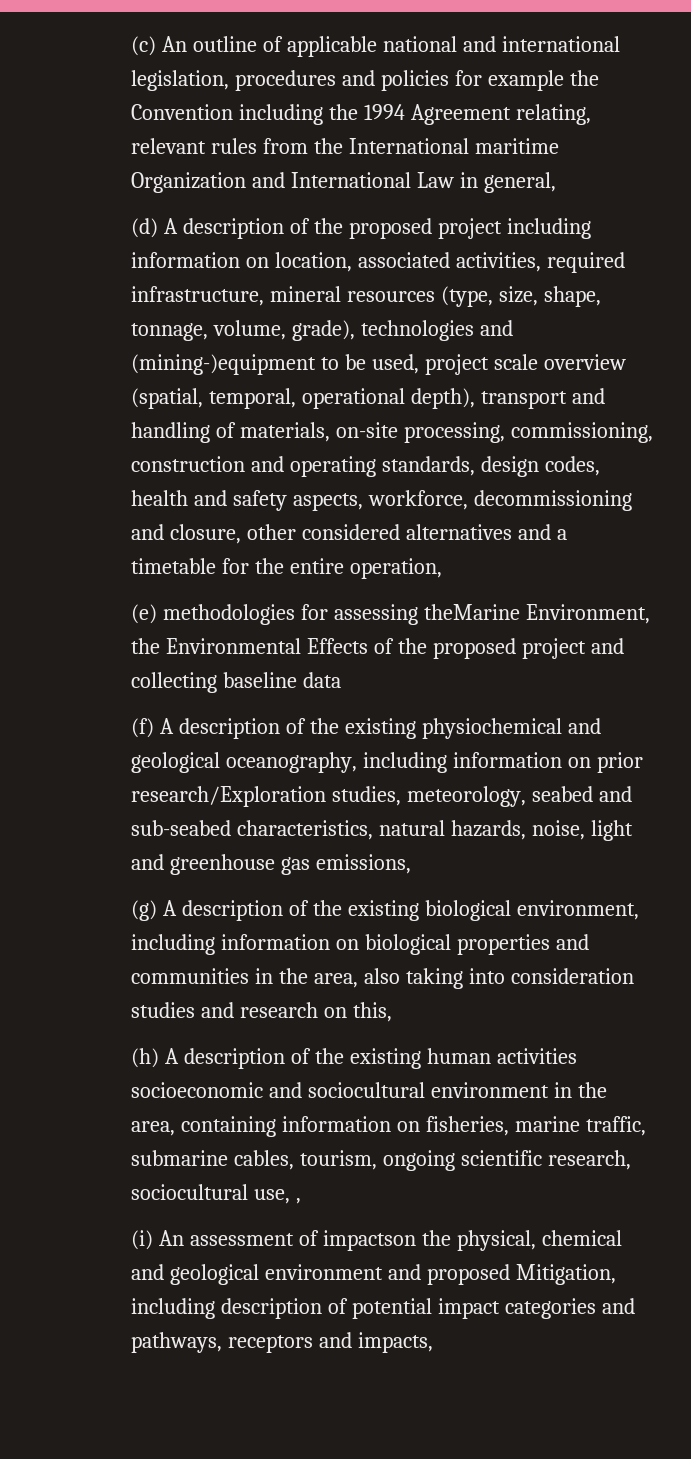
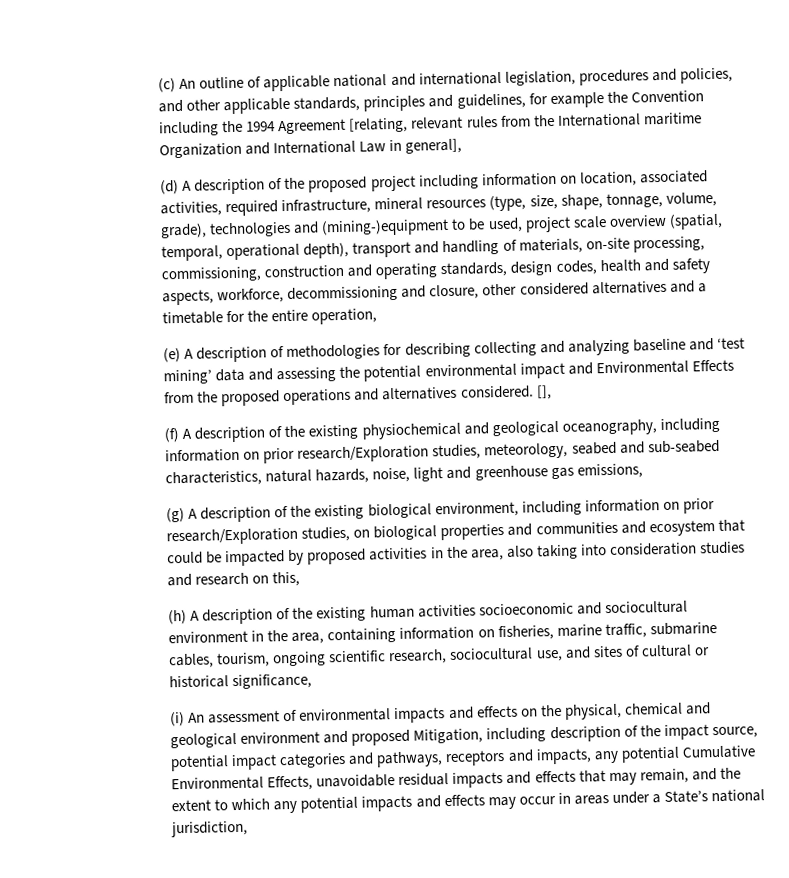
[381,70,450,91] policies -> [679,67,733,84] [158,93,526,115] policies, and other applicable standards, principles and guidelines,
[515,104,591,125] relating, -> [349,117,409,133] [relating,
[483,172,556,193] general, -> [405,138,463,154] general],
[163,604,650,625] [131,638,161,654] methodologies for assessing theMarine Environment, the -> [184,337,745,363] [163,362,593,385] A description of methodologies for describing collecting and analyzing baseline and ‘test mining’ data and assessing the potential environmental impact and
[374,638,624,659] [131,672,342,693] of the proposed project and collecting baseline data -> [164,385,552,407] from the proposed operations and alternatives considered. [],
[365,934,589,955] [131,968,250,984] biological properties and communities -> [682,498,715,514] [166,519,745,546] [167,547,428,567] prior research/Exploration studies, on biological properties and communities and ecosystem that could be impacted by proposed activities
[296,1198,302,1204] , -> [564,644,710,659] [169,673,313,690] and sites of cultural or historical significance,
[323,1230,417,1251] impactson -> [299,705,538,724] environmental impacts and effects on
(349, 1306) none -> [639,724,758,741] the impact source,
(434, 1342) none -> [593,745,756,764] [171,767,741,791] [171,789,765,814] [171,820,249,838] any potential Cumulative Environmental Effects, unavoidable residual impacts and effects that may remain, and the extent to which any potential impacts and effects may occur in areas under a State’s national jurisdiction,

